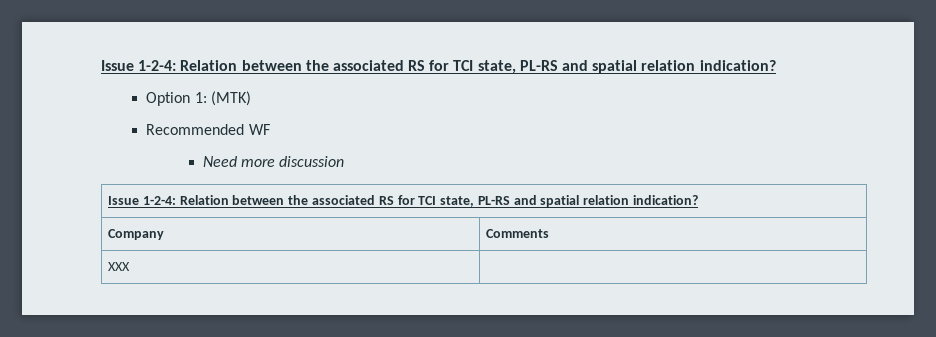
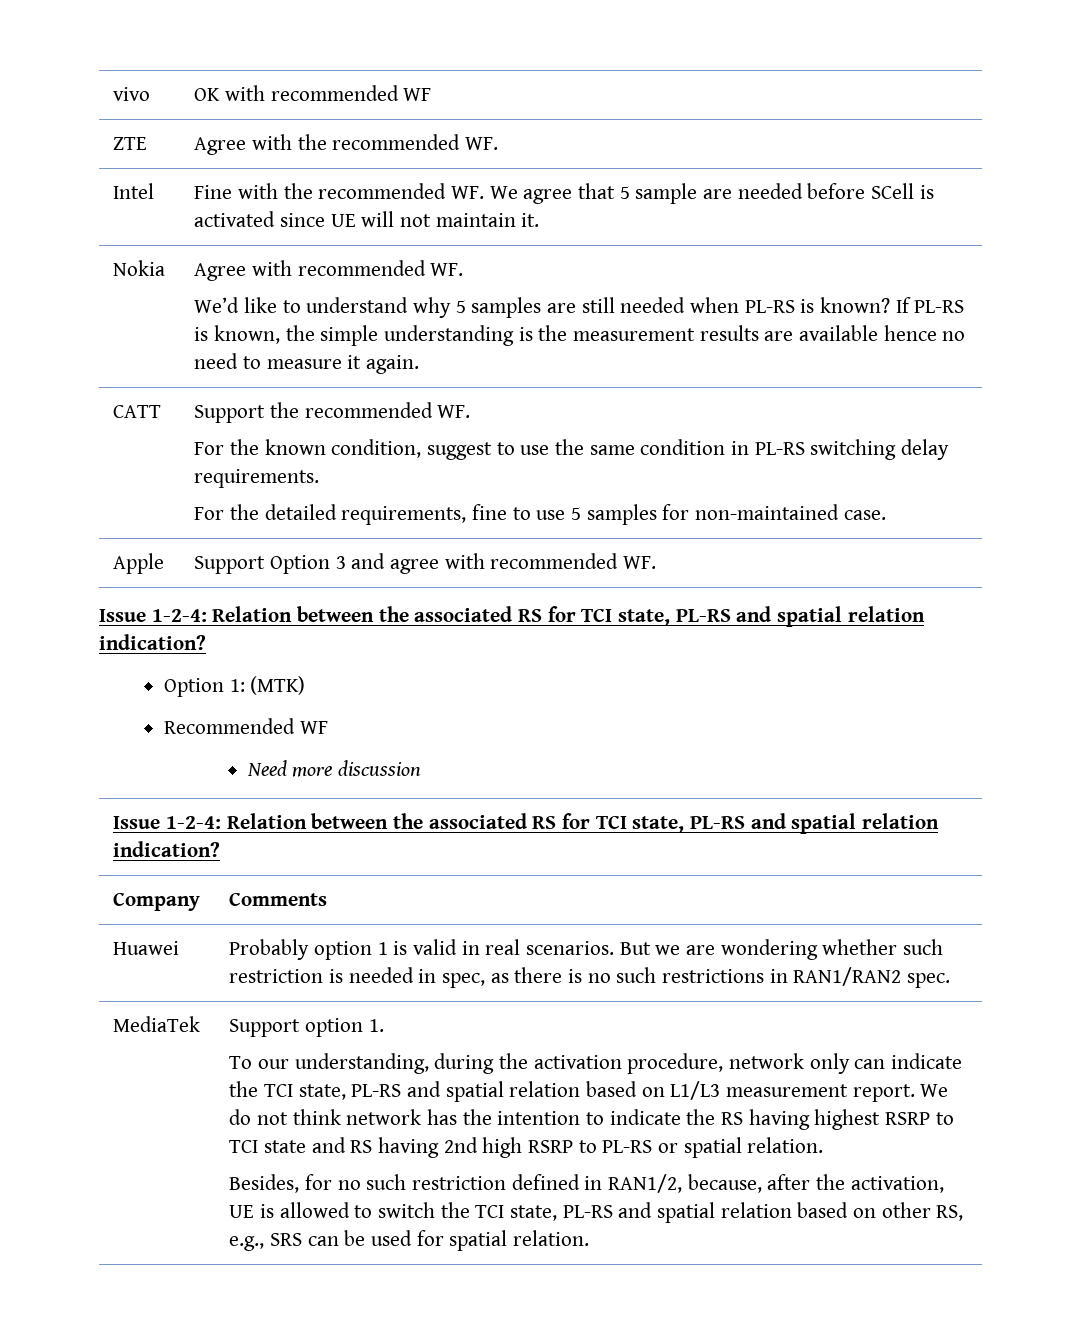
(101, 65) none -> [113,87,151,101] [194,85,432,101] [113,137,148,150] [194,134,499,155] [113,183,155,199] [194,183,934,204] [194,211,540,227] [113,260,166,276] [194,260,464,281] [194,297,965,318] [194,325,966,346] [194,353,420,374] [113,405,162,418] [194,402,471,423] [194,439,950,460] [194,469,320,488] [194,504,886,525] [113,553,165,574] [194,553,657,574] vivo | OK with recommended WF // ZTE | Agree with the recommended WF. // Intel | Fine with the recommended WF. We agree that 5 sample are needed before SCell is activated since UE will not maintain it. // Nokia | Agree with recommended WF. // We’d like to understand why 5 samples are still needed when PL-RS is known? If PL-RS is known, the simple understanding is the measurement results are available hence no need to measure it again. // CATT | Support the recommended WF. // For the known condition, suggest to use the same condition in PL-RS switching delay requirements. // For the detailed requirements, fine to use 5 samples for non-maintained case. // Apple | Support Option 3 and agree with recommended WF. //
[108,262,131,271] XXX | -> [113,941,180,955] [229,939,944,960] [229,967,951,988] [113,1016,201,1032] [229,1018,384,1037] [229,1053,963,1074] [229,1081,949,1102] [229,1109,954,1130] [229,1137,824,1158] [229,1174,944,1193] [229,1202,964,1223] [229,1230,590,1251] Huawei | Probably option 1 is valid in real scenarios. But we are wondering whether such restriction is needed in spec, as there is no such restrictions in RAN1/RAN2 spec. // MediaTek | Support option 1. // To our understanding, during the activation procedure, network only can indicate the TCI state, PL-RS and spatial relation based on L1/L3 measurement report. We do not think network has the intention to indicate the RS having highest RSRP to TCI state and RS having 2nd high RSRP to PL-RS or spatial relation. // Besides, for no such restriction defined in RAN1/2, because, after the activation, UE is allowed to switch the TCI state, PL-RS and spatial relation based on other RS, e.g., SRS can be used for spatial relation.

